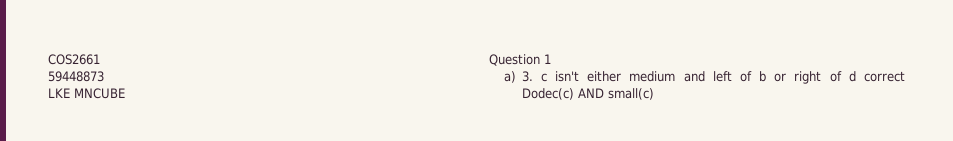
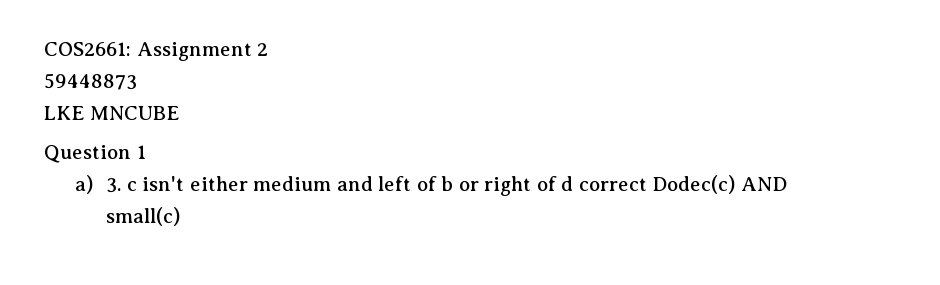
[48,54,100,65] COS2661 -> [44,42,269,61] COS2661: Assignment 2

